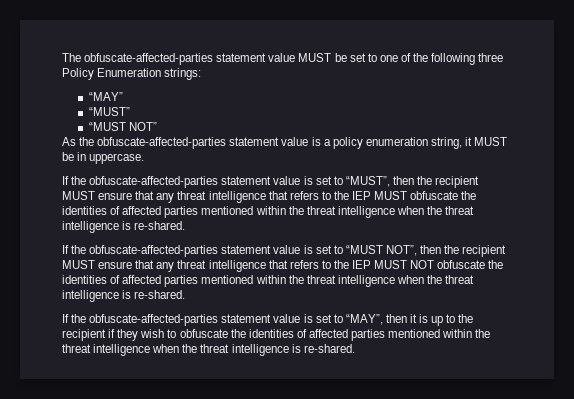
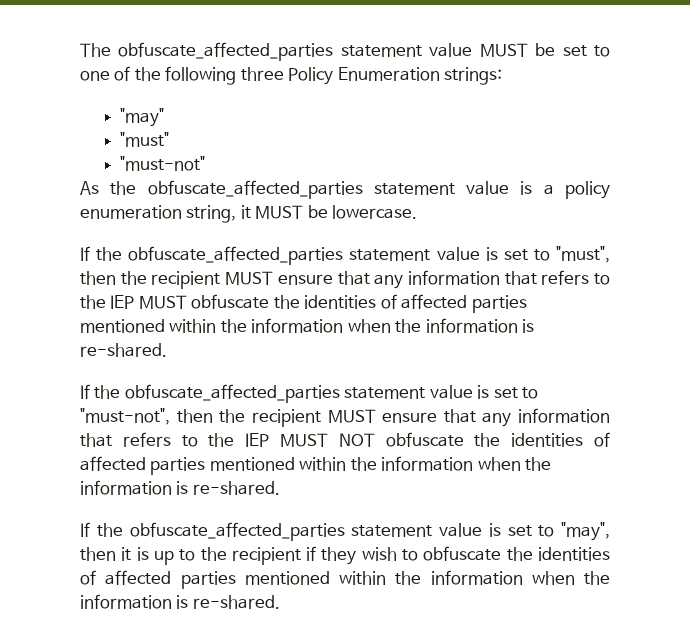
[84,53,214,65] obfuscate-affected-parties -> [118,42,334,61] obfuscate_affected_parties
[88,92,123,101] [88,107,130,116] [88,122,157,131] “MAY” // “MUST” // “MUST NOT” -> [119,108,164,127] [119,132,169,147] [119,156,205,171] "may" // "must" // "must-not"
[97,137,227,149] obfuscate-affected-parties -> [147,180,363,199] obfuscate_affected_parties
[77,152,145,164] [62,176,480,188] [62,191,266,203] in uppercase. // If the obfuscate-affected-parties statement value is set to “MUST”, then the recipient MUST ensure that any threat intelligence -> [332,205,418,219] [80,246,610,265] [80,270,500,289] lowercase. // If the obfuscate_affected_parties statement value is set to "must", then the recipient MUST ensure that any information
[306,206,475,218] [62,221,186,233] [62,245,507,257] [62,260,266,272] threat intelligence when the threat intelligence is re-shared. // If the obfuscate-affected-parties statement value is set to “MUST NOT”, then the recipient MUST ensure that any threat intelligence -> [251,318,535,333] [80,343,167,357] [80,384,539,403] [80,408,610,427] information when the information is re-shared. // If the obfuscate_affected_parties statement value is set to "must-not", then the recipient MUST ensure that any information
[306,275,475,287] [62,290,186,302] [62,314,383,326] threat intelligence when the threat intelligence is re-shared. // If the obfuscate-affected-parties statement value is set to “MAY”, -> [381,456,552,471] [80,480,280,495] [80,522,610,541] information when the information is re-shared. // If the obfuscate_affected_parties statement value is set to "may",
[62,344,289,356] threat intelligence when the threat intelligence -> [430,570,610,585] [80,594,172,609] information when the information

